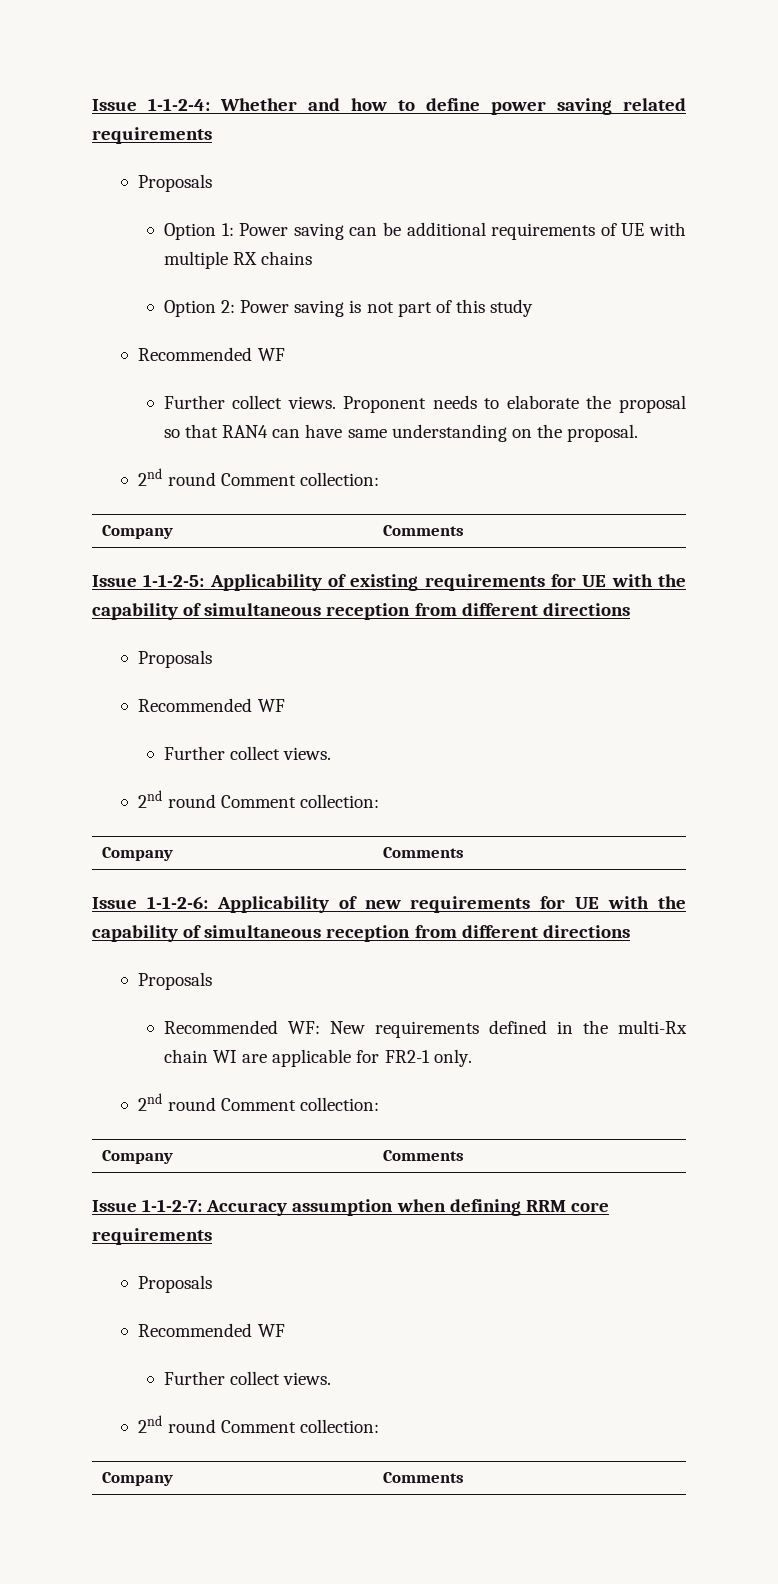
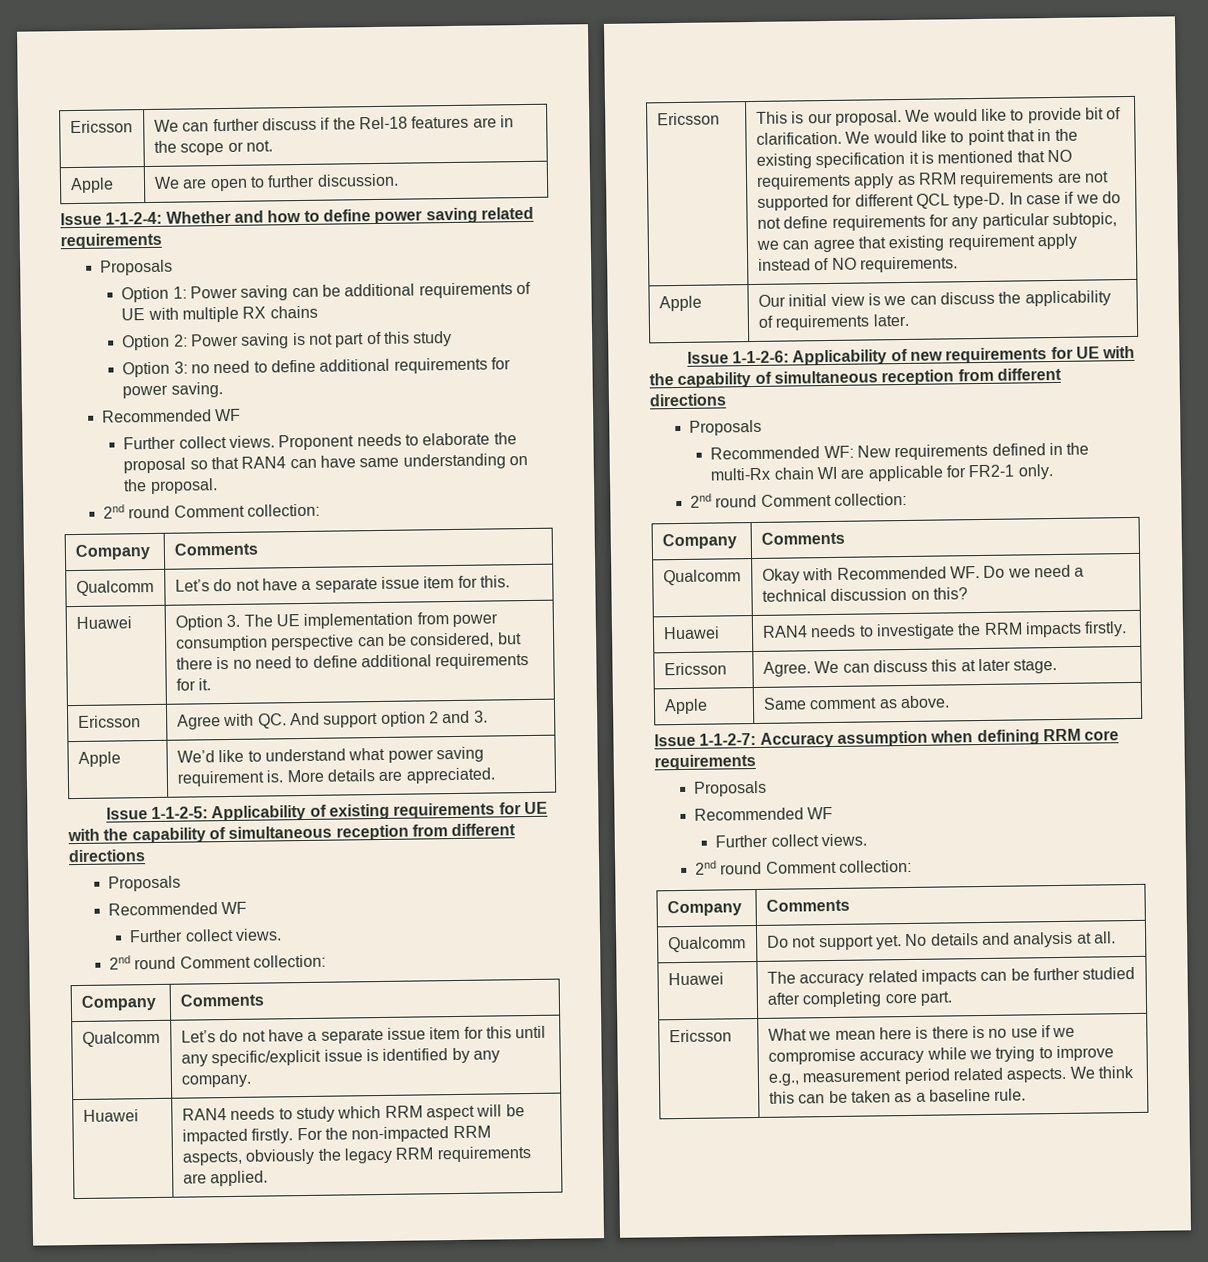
(92, 105) none -> [69,120,133,134] [153,115,514,132] [153,140,273,156] [69,177,114,194] [153,173,399,192] Ericsson | We can further discuss if the Rel-18 features are in the scope or not. // Apple | We are open to further discussion. //
(534, 308) none -> [122,357,512,378] [122,382,223,399] // Option 3: no need to define additional requirements for power saving.
(464, 530) none -> [75,579,154,597] [174,575,510,593] [75,616,132,630] [174,612,498,631] [175,632,522,652] [175,652,530,670] [175,678,212,691] [77,715,141,728] [176,710,488,730] [77,751,121,767] [176,746,484,763] [176,767,495,787] // Qualcomm | Let’s do not have a separate issue item for this. // Huawei | Option 3. The UE implementation from power consumption perspective can be considered, but there is no need to define additional requirements for it. // Ericsson | Agree with QC. And support option 2 and 3. // Apple | We’d like to understand what power saving requirement is. More details are appreciated.
(464, 852) none -> [81,1030,160,1047] [180,1025,547,1044] [180,1047,500,1067] [180,1074,252,1088] [82,1109,139,1122] [181,1104,525,1123] [181,1125,491,1145] [181,1146,532,1166] [182,1170,269,1187] [656,112,720,126] [755,107,1122,126] [755,128,1078,146] [755,149,1072,169] [755,170,1109,190] [756,191,1121,211] [756,212,1117,231] [755,233,1077,253] [757,256,958,273] [658,295,702,312] [757,290,1111,307] [757,313,909,331] // Qualcomm | Let’s do not have a separate issue item for this until any specific/explicit issue is identified by any company. // Huawei | RAN4 needs to study which RRM aspect will be impacted firstly. For the non-impacted RRM aspects, obviously the legacy RRM requirements are applied. // Ericsson | This is our proposal. We would like to provide bit of clarification. We would like to point that in the existing specification it is mentioned that NO requirements apply as RRM requirements are not supported for different QCL type-D. In case if we do not define requirements for any particular subtopic, we can agree that existing requirement apply instead of NO requirements. // Apple | Our initial view is we can discuss the applicability of requirements later.
(464, 1155) none -> [662,569,741,586] [761,564,1085,584] [761,587,968,602] [662,626,720,640] [761,621,1128,640] [663,662,727,676] [762,658,1058,677] [663,698,708,715] [762,695,950,710] // Qualcomm | Okay with Recommended WF. Do we need a technical discussion on this? // Huawei | RAN4 needs to investigate the RRM impacts firstly. // Ericsson | Agree. We can discuss this at later stage. // Apple | Same comment as above.
(464, 1477) none -> [667,936,746,953] [766,931,1116,951] [667,972,724,986] [766,966,1136,987] [766,991,952,1008] [668,1029,732,1043] [767,1025,1076,1041] [767,1045,1114,1065] [767,1066,1134,1086] [768,1088,1027,1104] // Qualcomm | Do not support yet. No details and analysis at all. // Huawei | The accuracy related impacts can be further studied after completing core part. // Ericsson | What we mean here is there is no use if we compromise accuracy while we trying to improve e.g., measurement period related aspects. We think this can be taken as a baseline rule.

